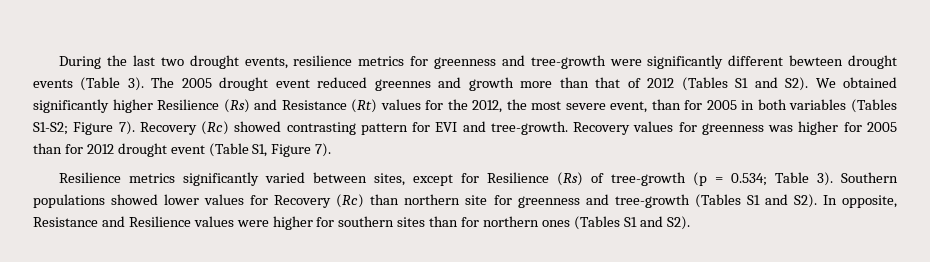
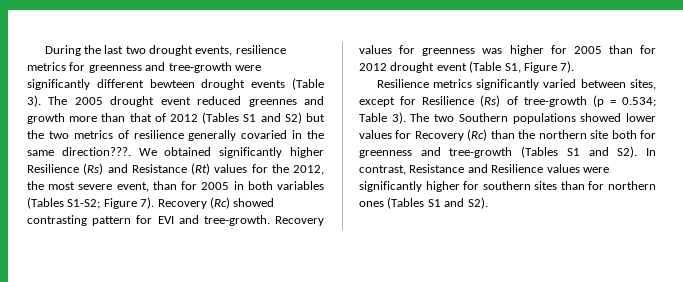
[785,77,809,91] S2). -> [284,112,325,124] [27,130,324,141] [27,147,131,156] S2) but the two metrics of resilience generally covaried in the same direction???.
(834, 179) none -> [410,113,455,122] The two
(400, 199) none -> [518,130,536,139] the
(488, 200) none -> [611,130,637,139] both
[842,195,898,208] opposite, -> [359,165,406,175] contrast,
(269, 223) none -> [359,181,422,192] significantly

